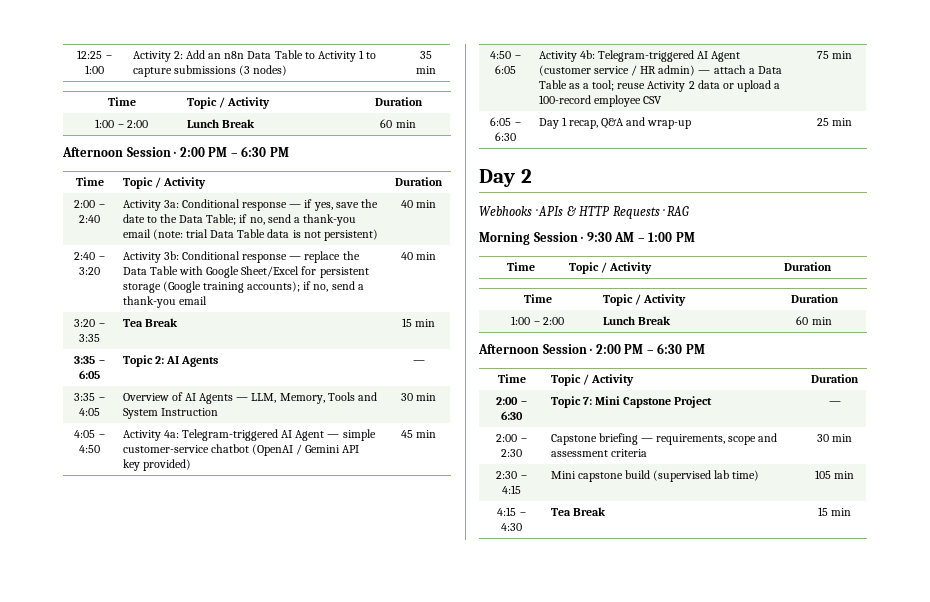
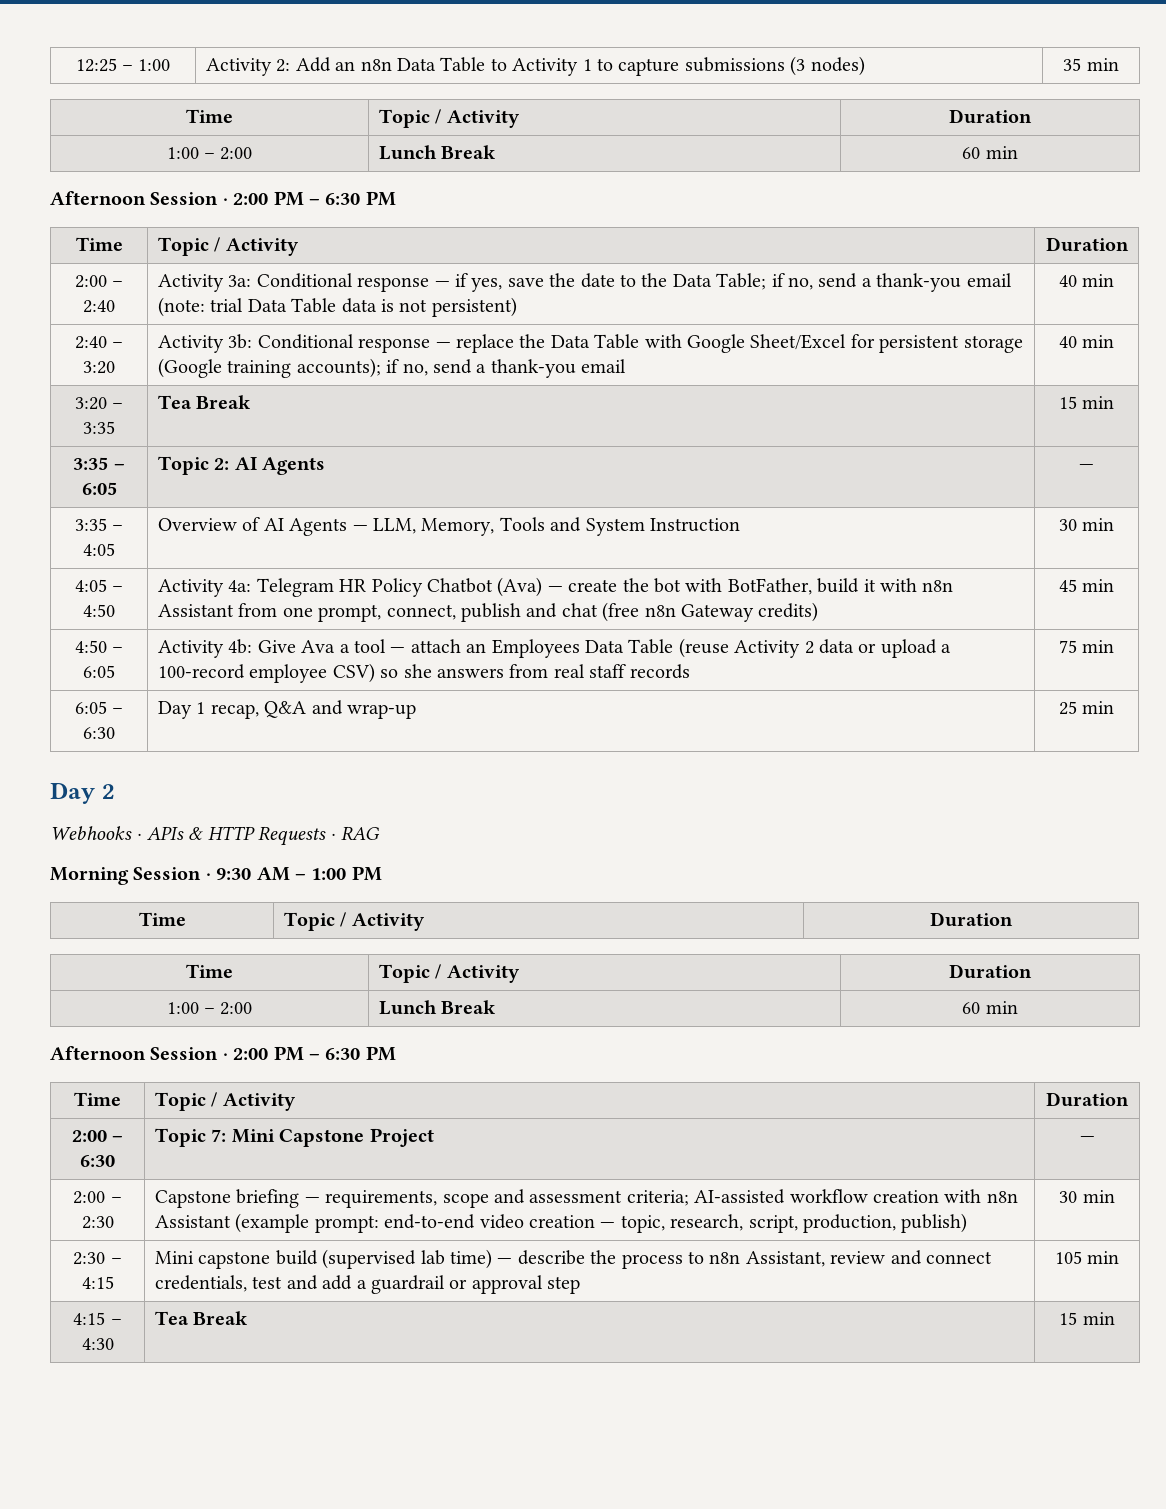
[182,429,376,441] [122,444,360,456] [122,459,191,471] Telegram-triggered AI Agent — simple customer-service chatbot (OpenAI / Gemini API key provided) -> [256,577,954,597] [157,602,819,622] Telegram HR Policy Chatbot (Ava) — create the bot with BotFather, build it with n8n Assistant from one prompt, connect, publish and chat (free n8n Gateway credits)
[598,50,741,62] [538,65,782,76] [538,80,646,91] Telegram-triggered AI Agent (customer service / HR admin) — attach a Data Table as a tool; reuse -> [257,638,729,658] Give Ava a tool — attach an Employees Data Table (reuse
[643,96,663,104] CSV -> [332,663,690,683] CSV) so she answers from real staff records
[610,449,647,457] criteria -> [626,1189,1018,1206] [154,1213,968,1233] criteria; AI-assisted workflow creation with n8n Assistant (example prompt: end-to-end video creation — topic, research, script, production, publish)
(760, 475) none -> [497,1250,992,1269] [154,1275,581,1294] — describe the process to n8n Assistant, review and connect credentials, test and add a guardrail or approval step

